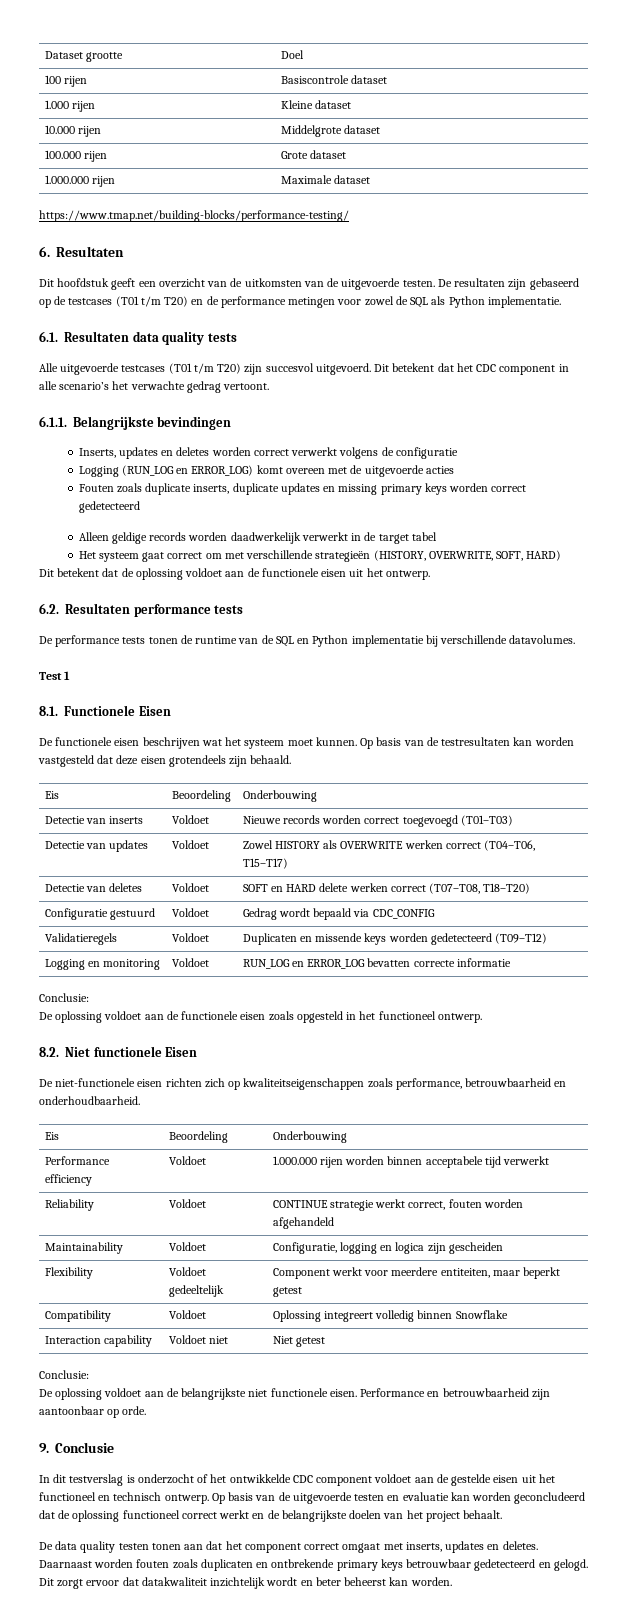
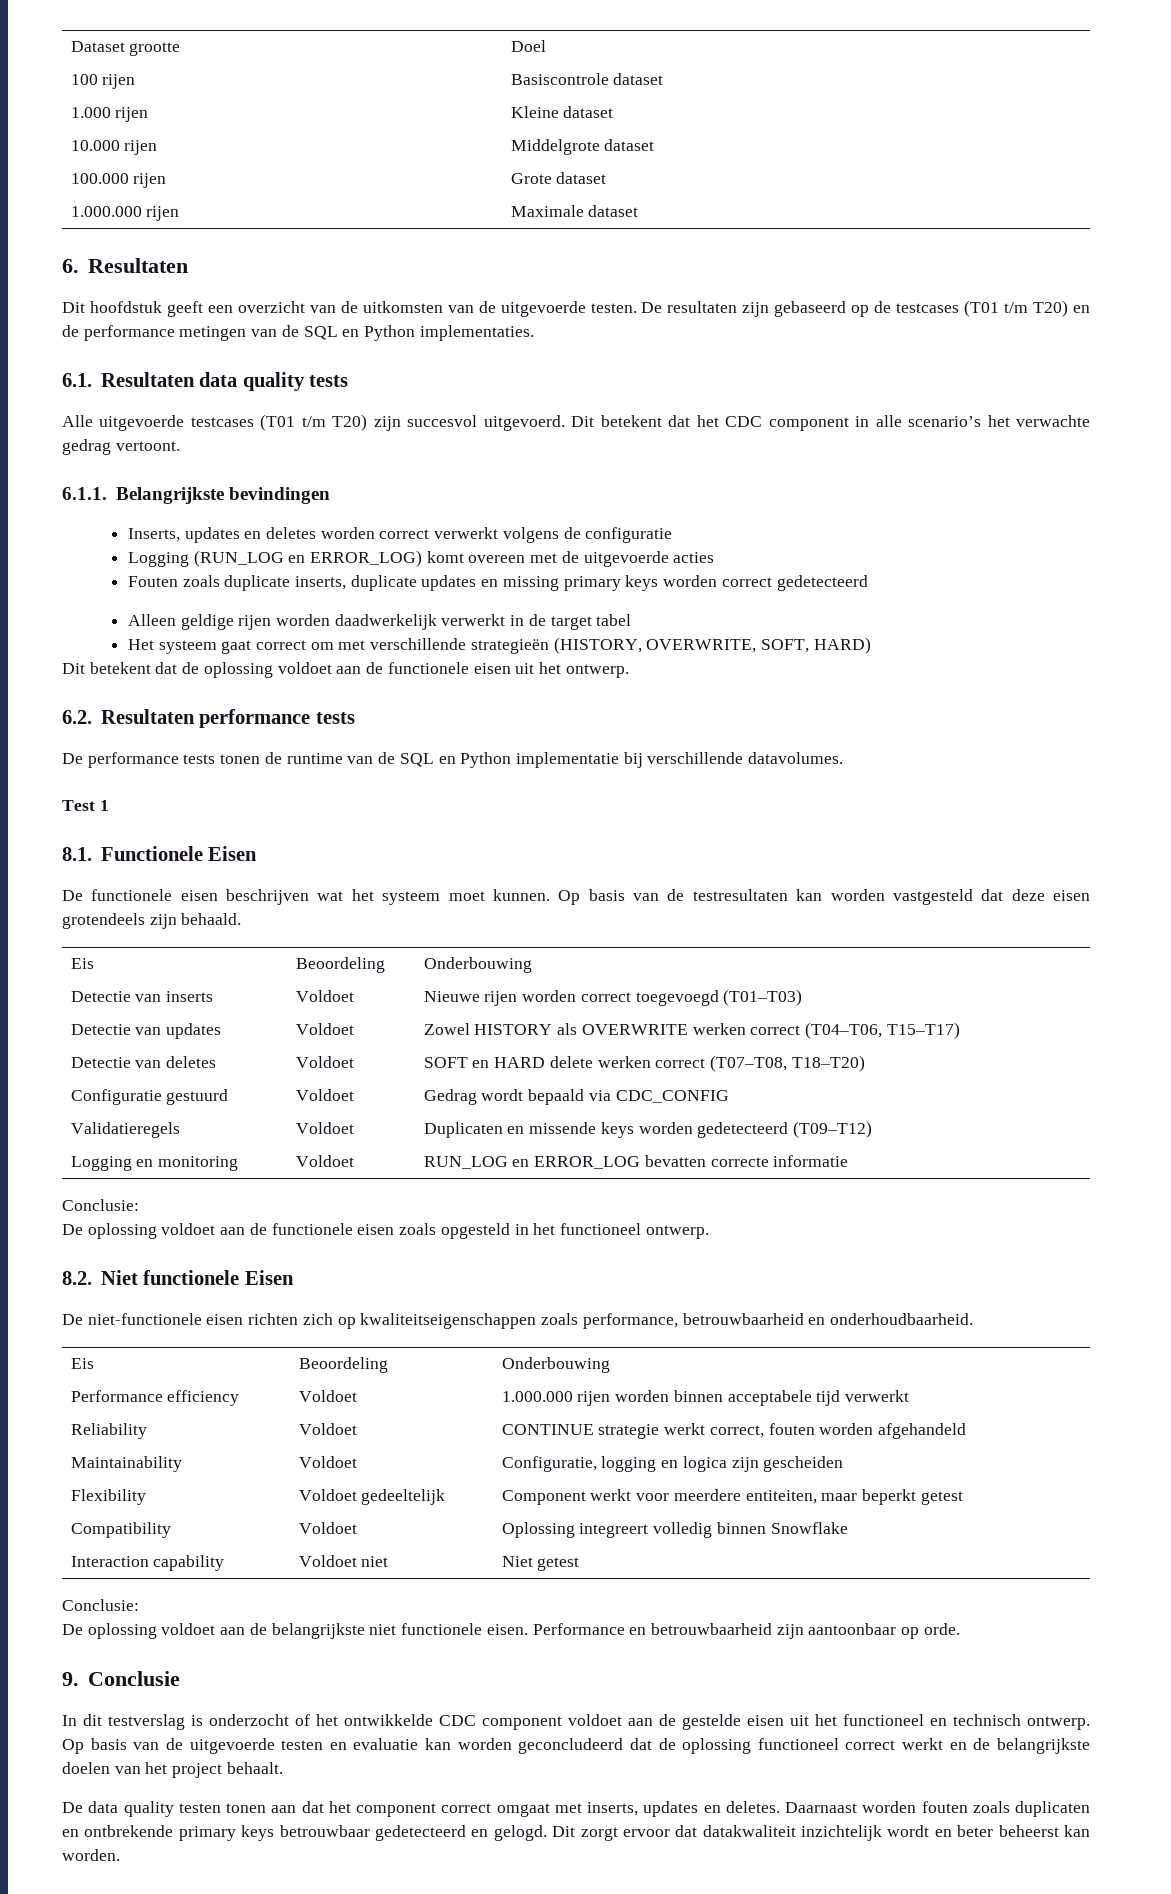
[39,210,349,222] // https://www.tmap.net/building-blocks/performance-testing/ -> (639, 211) none
[337,296,561,308] voor zowel de SQL als Python implementatie. -> [251,325,534,341] van de SQL en Python implementaties.
[149,532,187,541] records -> [238,615,272,630] rijen
[282,815,320,824] records -> [484,991,518,1006] rijen

